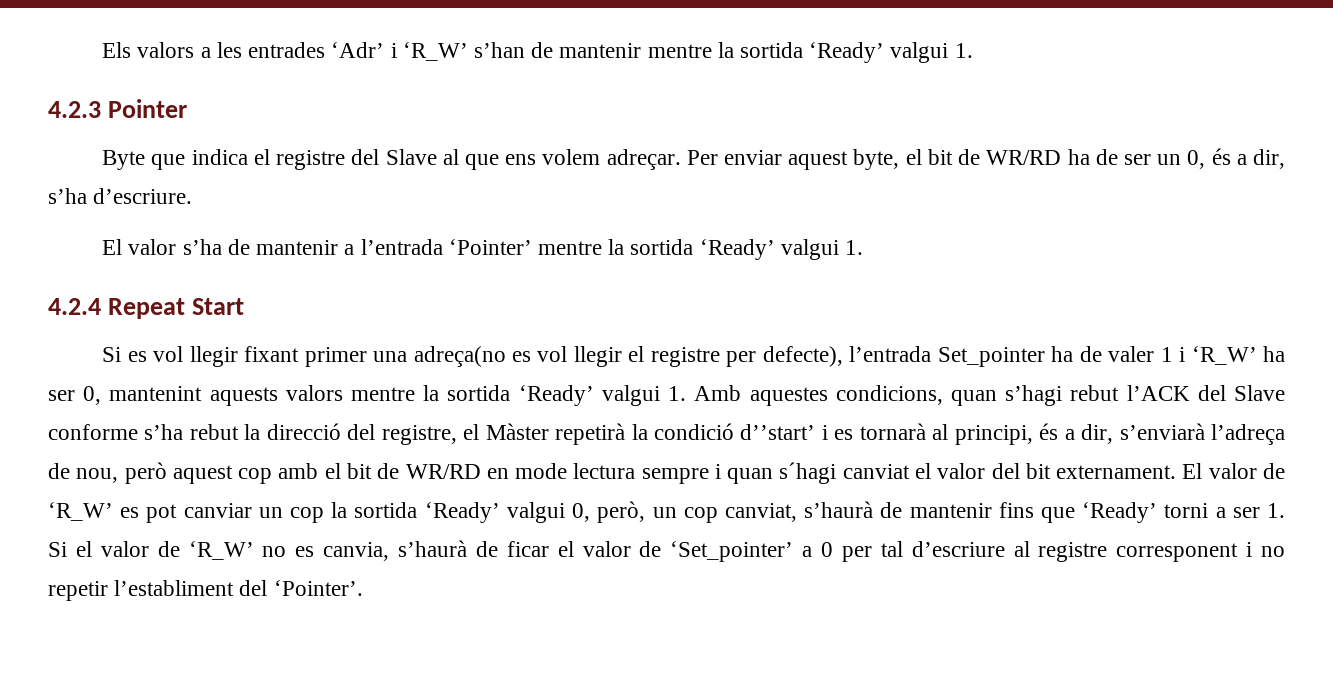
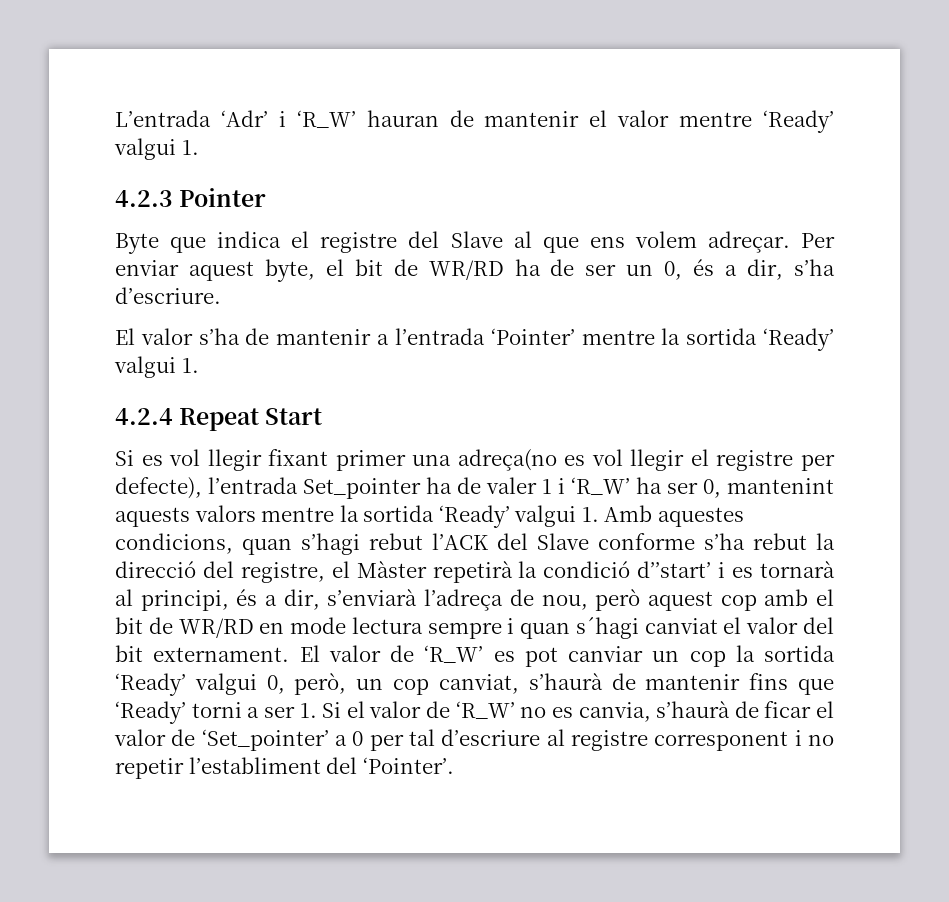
[102,42,326,58] Els valors a les entrades -> [115,110,211,127] L’entrada
[473,42,803,58] s’han de mantenir mentre la sortida -> [366,110,753,127] hauran de mantenir el valor mentre

